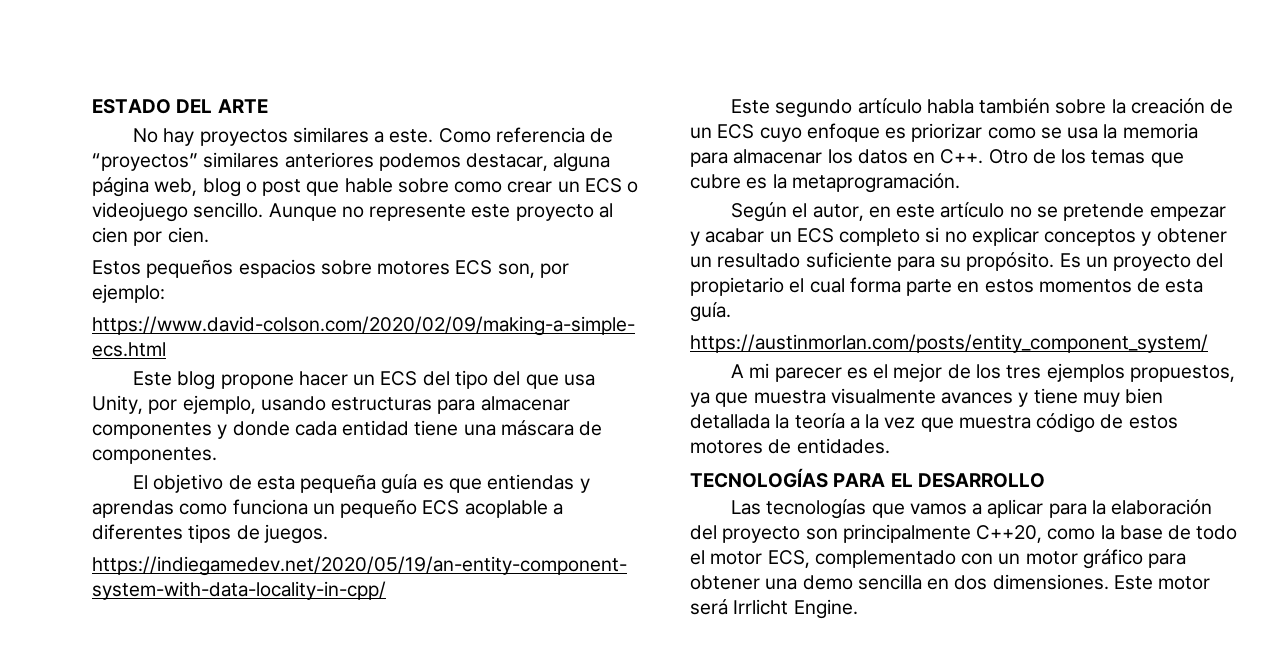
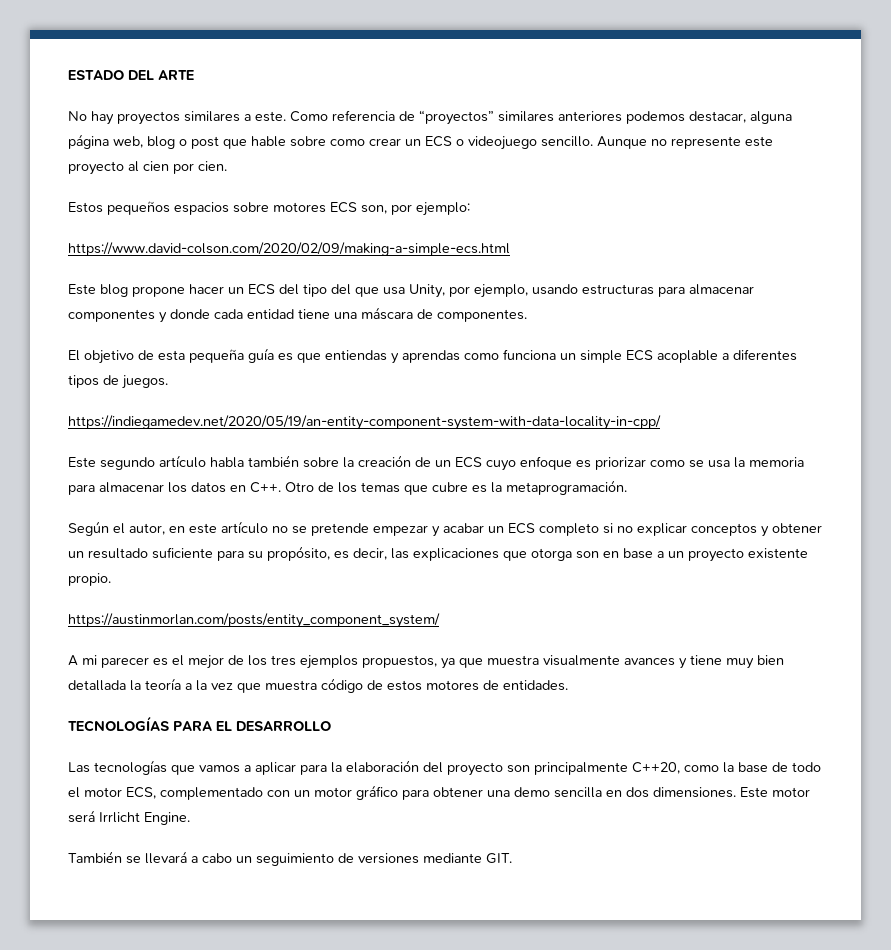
[340,499,418,518] pequeño -> [580,350,622,363] simple
[966,252,1224,271] [690,277,1204,296] [690,302,731,322] propósito. Es un proyecto del propietario el cual forma parte en estos momentos de esta guía. -> [267,546,808,562] [68,573,111,586] propósito, es decir, las explicaciones que otorga son en base a un proyecto existente propio.
(858, 609) none -> [68,851,512,866] // También se llevará a cabo un seguimiento de versiones mediante GIT.

